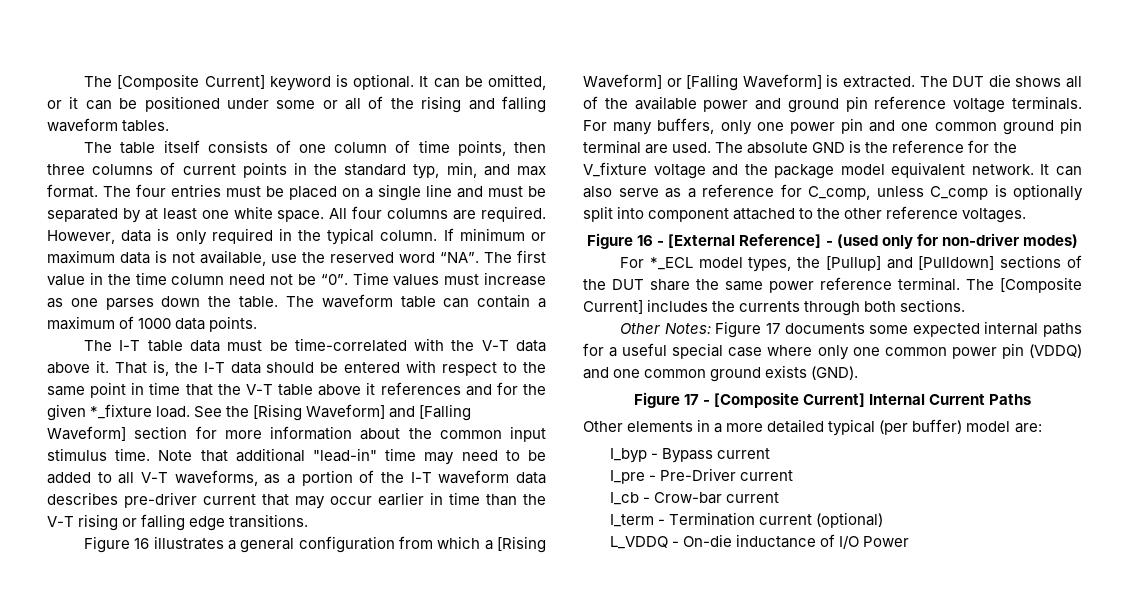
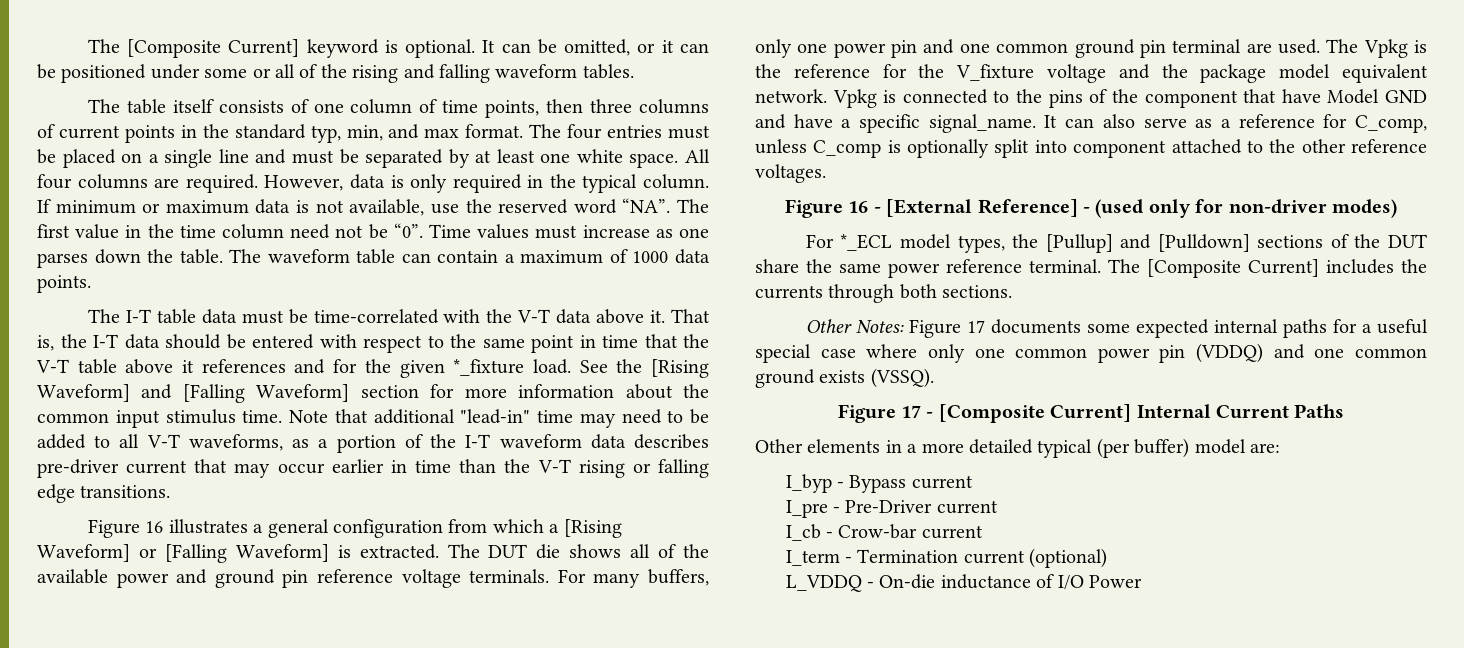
[747,142,846,154] absolute GND -> [1363,39,1408,58] Vpkg
(1034, 169) none -> [832,89,1427,108] [755,114,1036,133] Vpkg is connected to the pins of the component that have Model GND and have a specific signal_name.
[811,366,859,380] (GND). -> [870,368,934,388] (VSSQ).

